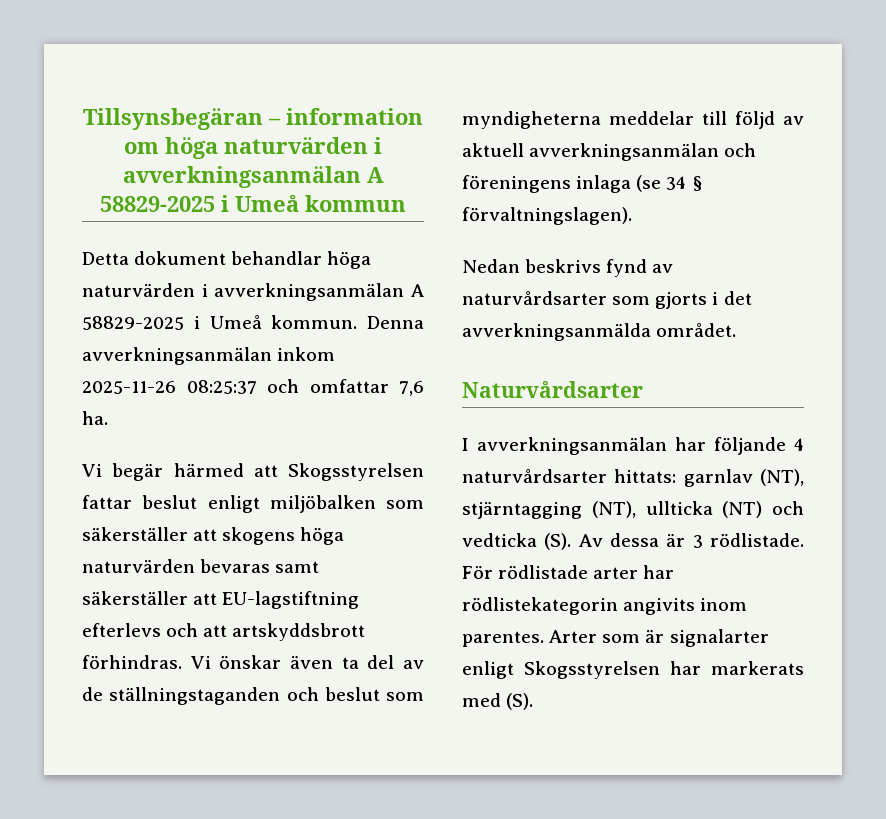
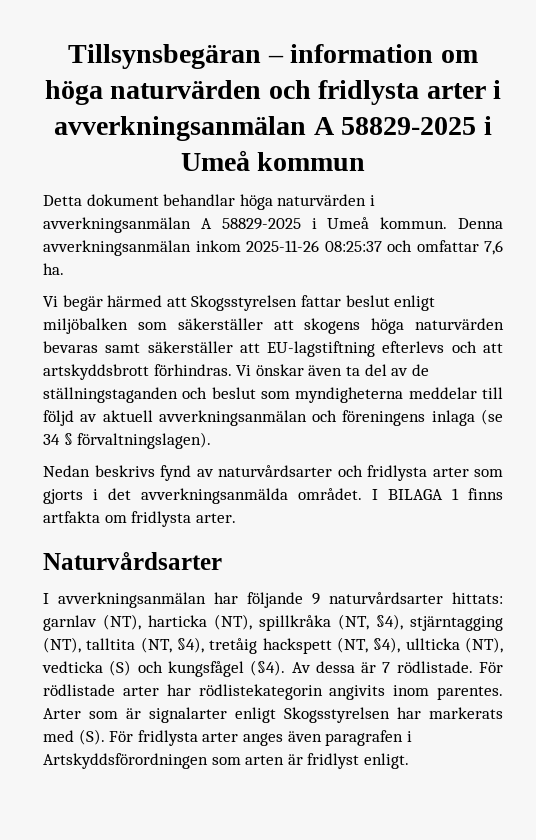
(368, 145) none -> [268,80,486,105] och fridlysta arter
(607, 298) none -> [337,465,469,481] och fridlysta arter
(737, 330) none -> [372,488,503,500] [43,511,236,527] I BILAGA 1 finns artfakta om fridlysta arter.
[794,438,804,451] 4 -> [312,593,320,605] 9
[462,501,804,519] [462,533,572,550] stjärntagging (NT), ullticka (NT) och vedticka (S). -> [148,614,503,631] [43,637,503,654] [42,660,286,677] harticka (NT), spillkråka (NT, §4), stjärntagging (NT), talltita (NT, §4), tretåig hackspett (NT, §4), ullticka (NT), vedticka (S) och kungsfågel (§4).
[692,535,703,548] 3 -> [382,662,391,673] 7
(534, 701) none -> [109,730,412,746] [43,753,409,769] För fridlysta arter anges även paragrafen i Artskyddsförordningen som arten är fridlyst enligt.

